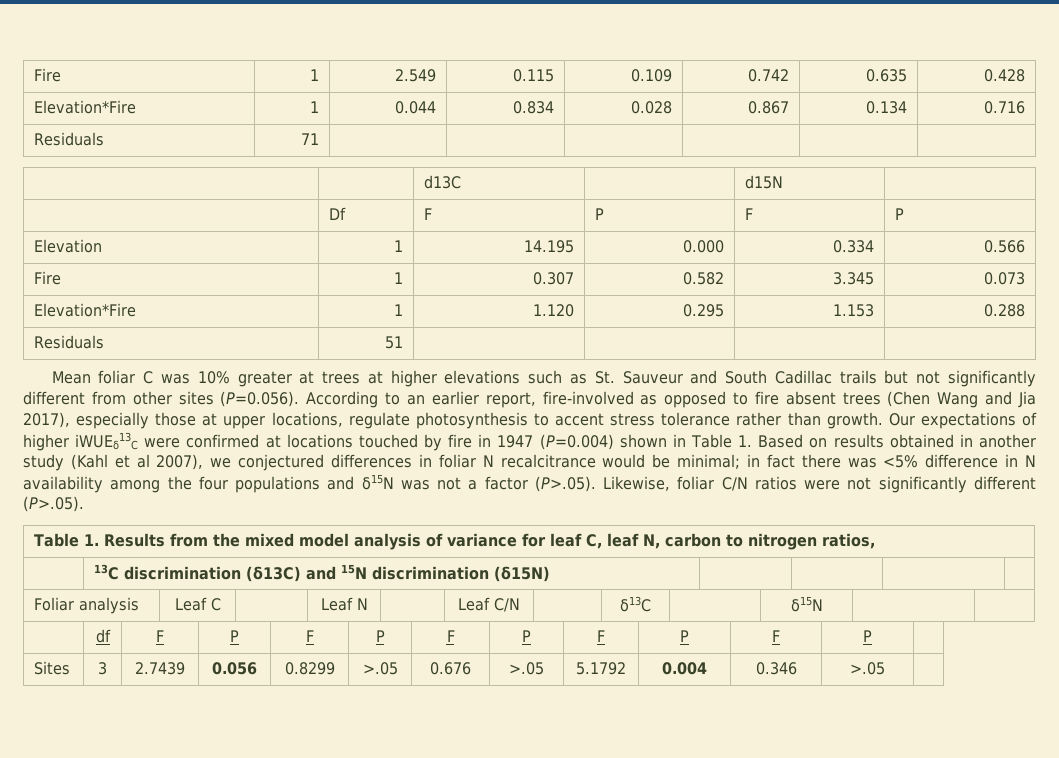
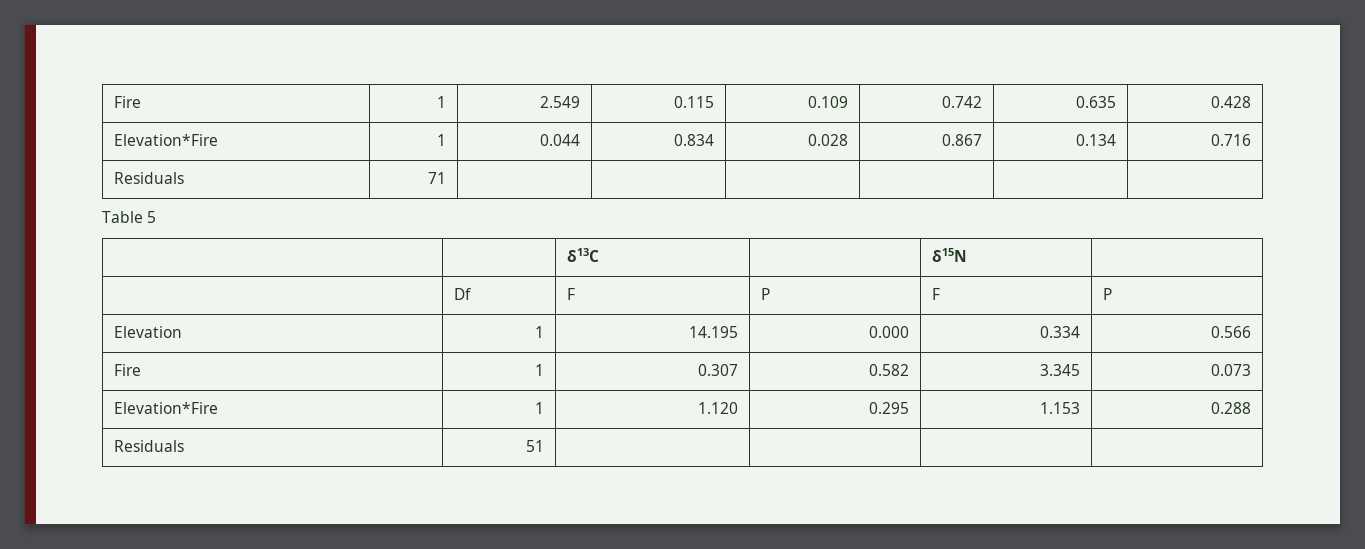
[423,175,461,189] [744,175,783,189] // | | d13C | | d15N -> [102,211,157,223] [566,248,599,262] [931,248,967,262] // Table 5 // | | δ13C | | δ15N
[51,370,1036,387] [23,391,1036,408] [23,412,1037,429] [23,432,1036,451] [23,454,1036,471] [23,474,1037,493] [23,496,84,512] [33,533,875,550] [93,564,550,582] [33,597,139,614] [174,597,221,611] [320,597,368,611] [458,597,520,612] [620,596,651,612] [790,596,823,612] [95,629,111,643] [156,630,164,642] [230,630,239,642] [305,630,314,642] [375,630,385,642] [446,630,455,642] [522,630,531,642] [597,630,605,642] [680,630,689,642] [772,630,780,642] [863,630,872,642] [33,661,70,675] [98,662,107,675] [135,662,185,675] [212,662,257,675] [284,662,335,675] [362,662,398,675] [430,662,471,675] [509,662,544,675] [576,662,626,675] [662,662,707,675] [755,662,797,675] [850,662,885,675] // Mean foliar C was 10% greater at trees at higher elevations such as St. Sauveur and South Cadillac trails but not significantly different from other sites (P=0.056). According to an earlier report, fire-involved as opposed to fire absent trees (Chen Wang and Jia 2017), especially those at upper locations, regulate photosynthesis to accent stress tolerance rather than growth. Our expectations of higher iWUEδ13C were confirmed at locations touched by fire in 1947 (P=0.004) shown in Table 1. Based on results obtained in another study (Kahl et al 2007), we conjectured differences in foliar N recalcitrance would be minimal; in fact there was <5% difference in N availability among the four populations and δ15N was not a factor (P>.05). Likewise, foliar C/N ratios were not significantly different (P>.05). // Table 1. Results from the mixed model analysis of variance for leaf C, leaf N, carbon to nitrogen ratios, // | 13C discrimination (δ13C) and 15N discrimination (δ15N) | | | | // Foliar analysis | Leaf C | | Leaf N | | Leaf C/N | | δ13C | | δ15N | | // | df | F | P | F | P | F | P | F | P | F | P | // Sites | 3 | 2.7439 | 0.056 | 0.8299 | >.05 | 0.676 | >.05 | 5.1792 | 0.004 | 0.346 | >.05 | -> (545, 446) none

